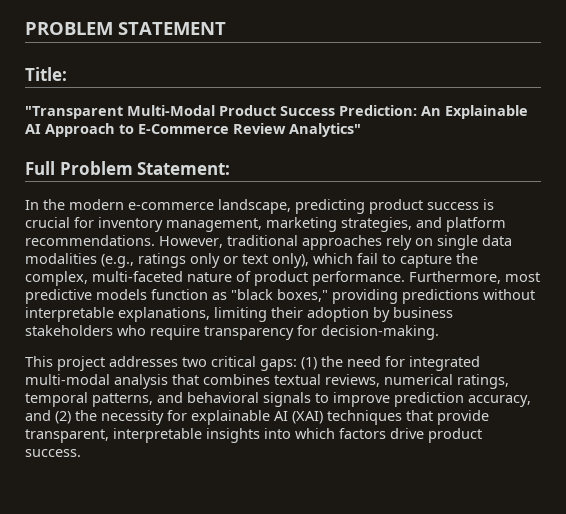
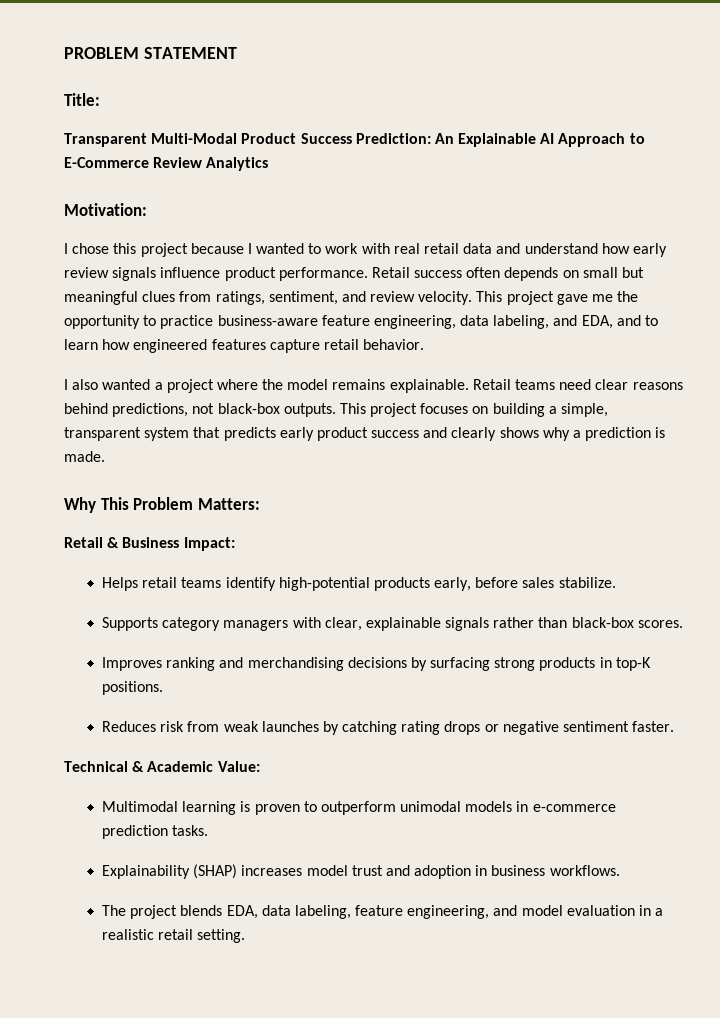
[25,106,123,119] "Transparent -> [64,133,147,147] Transparent
[289,123,361,137] [25,161,231,175] [25,199,494,214] [25,217,506,232] [25,235,512,250] [25,253,478,268] [25,271,540,286] [25,289,535,304] [25,307,453,322] [25,325,439,340] [25,356,480,371] [25,374,509,389] [25,392,531,407] [25,410,489,425] [25,428,482,443] [25,449,81,457] Analytics" // Full Problem Statement: // In the modern e-commerce landscape, predicting product success is crucial for inventory management, marketing strategies, and platform recommendations. However, traditional approaches rely on single data modalities (e.g., ratings only or text only), which fail to capture the complex, multi-faceted nature of product performance. Furthermore, most predictive models function as "black boxes," providing predictions without interpretable explanations, limiting their adoption by business stakeholders who require transparency for decision-making. // This project addresses two critical gaps: (1) the need for integrated multi-modal analysis that combines textual reviews, numerical ratings, temporal patterns, and behavioral signals to improve prediction accuracy, and (2) the necessity for explainable AI (XAI) techniques that provide transparent, interpretable insights into which factors drive product success. -> [206,157,269,171] [64,203,147,216] [64,243,667,257] [64,267,645,281] [64,291,639,305] [64,315,659,329] [64,339,425,353] [64,379,683,393] [64,403,609,417] [64,427,666,441] [64,451,105,462] [64,497,260,513] [64,537,235,551] [101,577,616,591] [101,617,683,631] [101,657,651,671] [101,681,163,695] [101,721,675,735] [64,761,260,772] [101,801,616,815] [101,825,209,839] [101,864,620,879] [101,905,664,919] [101,929,246,943] Analytics // Motivation: // I chose this project because I wanted to work with real retail data and understand how early review signals influence product performance. Retail success often depends on small but meaningful clues from ratings, sentiment, and review velocity. This project gave me the opportunity to practice business-aware feature engineering, data labeling, and EDA, and to learn how engineered features capture retail behavior. // I also wanted a project where the model remains explainable. Retail teams need clear reasons behind predictions, not black-box outputs. This project focuses on building a simple, transparent system that predicts early product success and clearly shows why a prediction is made. // Why This Problem Matters: // Retail & Business Impact: // Helps retail teams identify high-potential products early, before sales stabilize. // Supports category managers with clear, explainable signals rather than black-box scores. // Improves ranking and merchandising decisions by surfacing strong products in top-K positions. // Reduces risk from weak launches by catching rating drops or negative sentiment faster. // Technical & Academic Value: // Multimodal learning is proven to outperform unimodal models in e-commerce prediction tasks. // Explainability (SHAP) increases model trust and adoption in business workflows. // The project blends EDA, data labeling, feature engineering, and model evaluation in a realistic retail setting.

